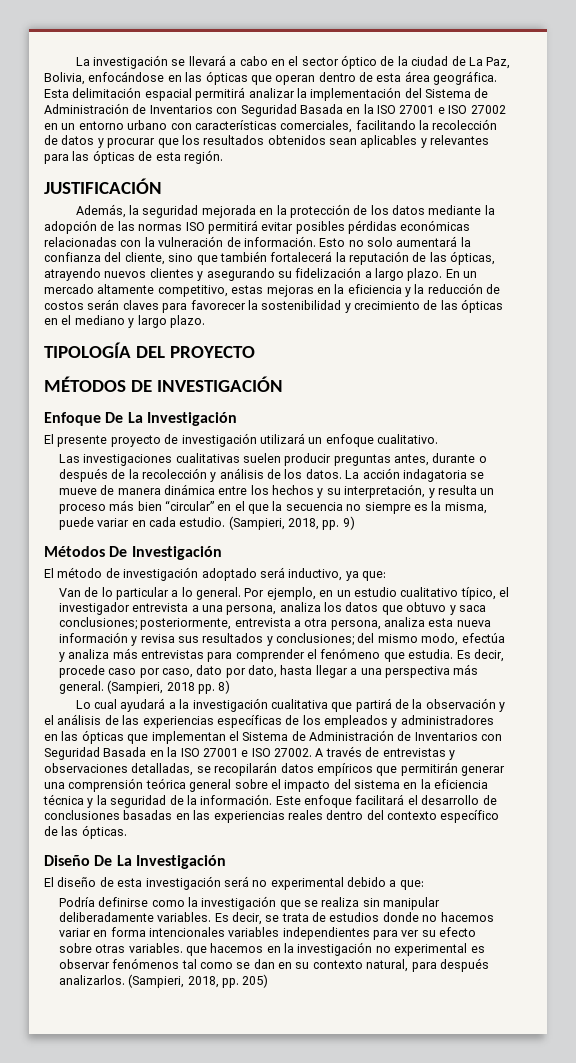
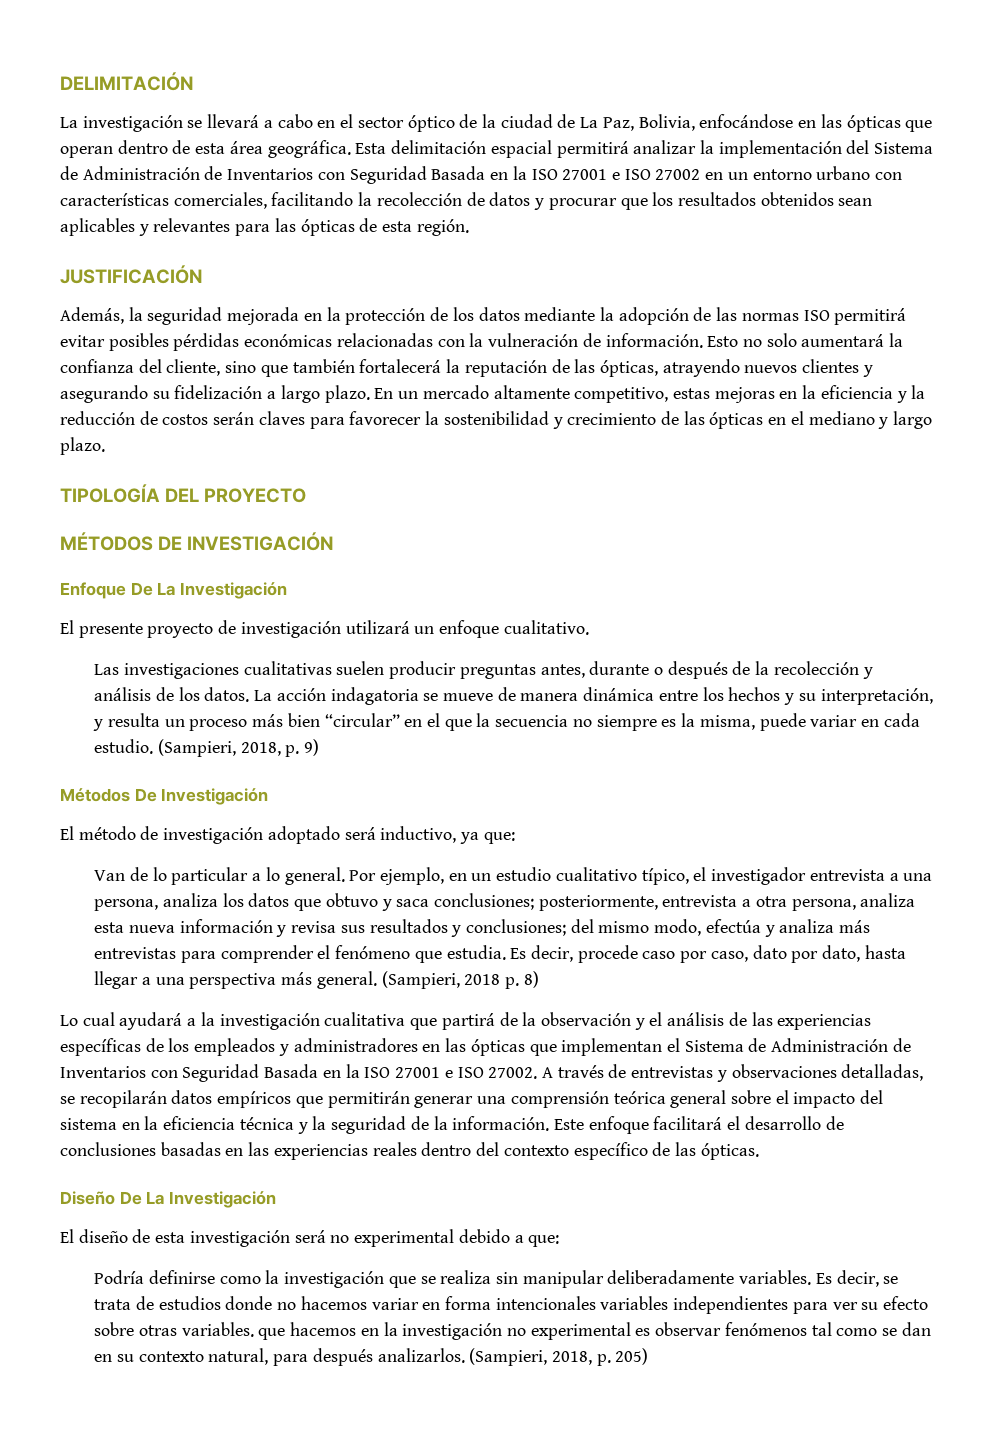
(75, 61) none -> [60,72,193,91] DELIMITACIÓN //
[322,520,340,530] pp. -> [285,745,300,757] p.
[197,684,215,694] pp. -> [505,977,520,989] p.
[221,978,239,988] pp. -> [596,1354,611,1366] p.

